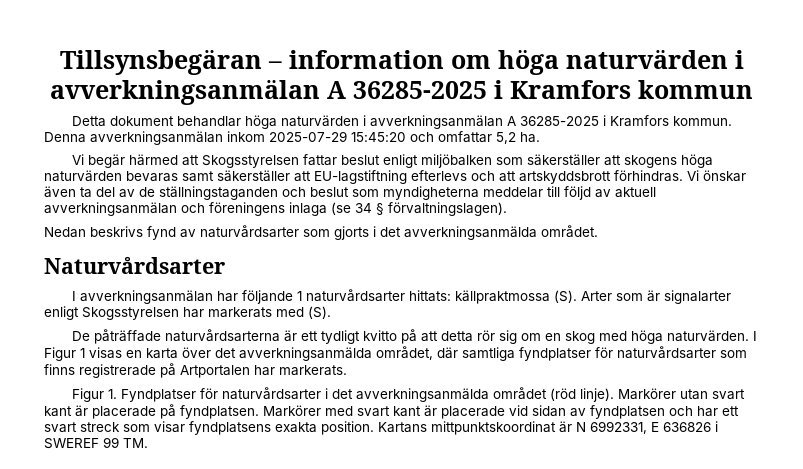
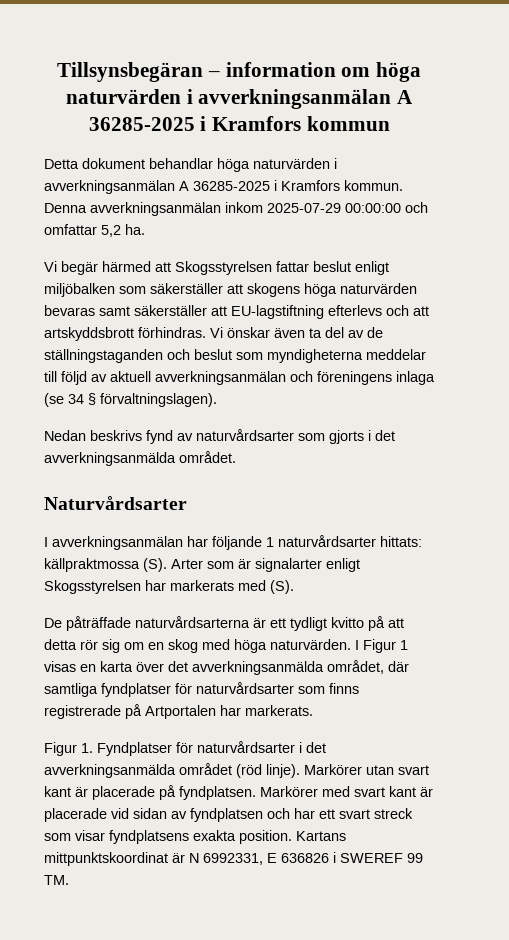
[351,132,406,142] 15:45:20 -> [345,203,401,213] 00:00:00

